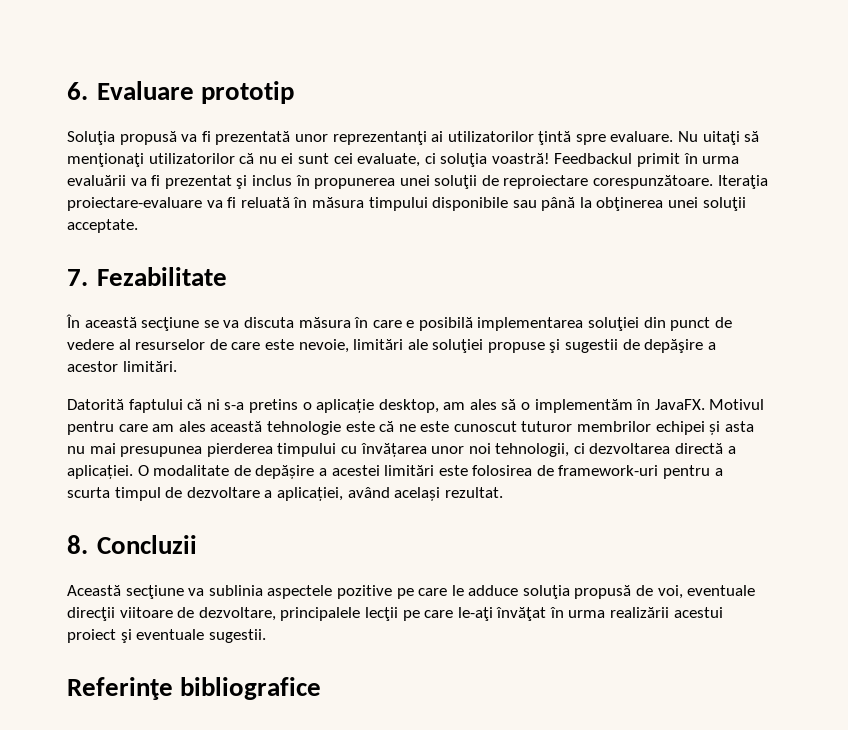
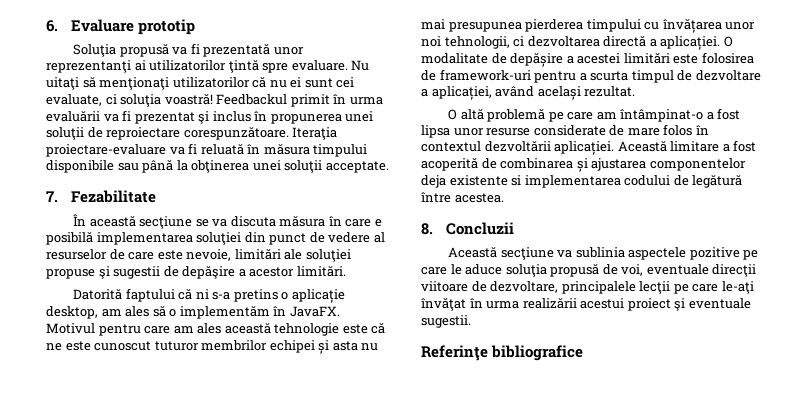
(503, 492) none -> [448,108,741,122] [421,124,709,138] [421,140,757,155] [421,158,746,172] [421,175,743,188] [421,192,504,203] // O altă problemă pe care am întâmpinat-o a fost lipsa unor resurse considerate de mare folos în contextul dezvoltării aplicației. Această limitare a fost acoperită de combinarea și ajustarea componentelor deja existente si implementarea codului de legătură între acestea.
[468,585,519,596] adduce -> [465,264,503,275] aduce

